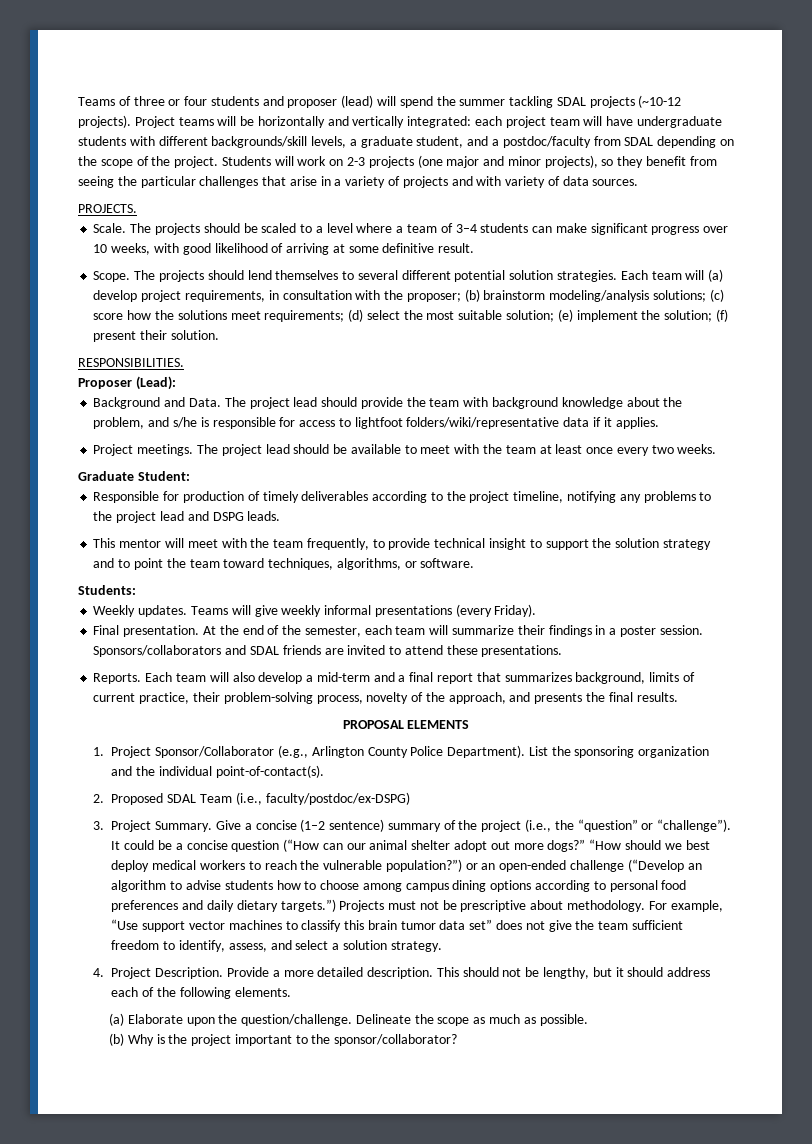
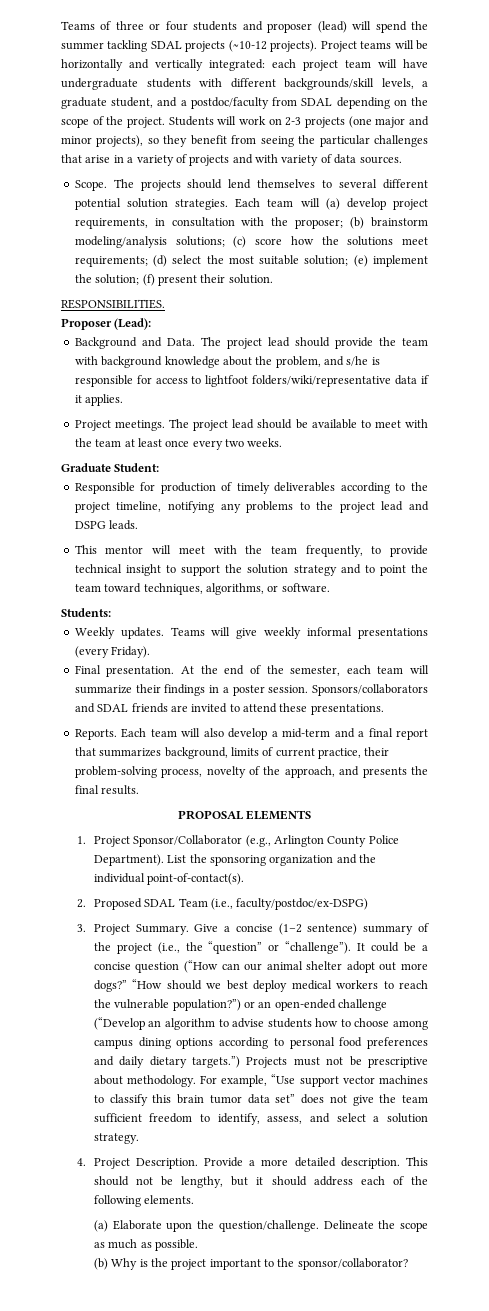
[78,204,137,213] [93,223,729,235] [93,243,475,255] // PROJECTS. // Scale. The projects should be scaled to a level where a team of 3–4 students can make significant progress over 10 weeks, with good likelihood of arriving at some definitive result. -> (402, 160) none

